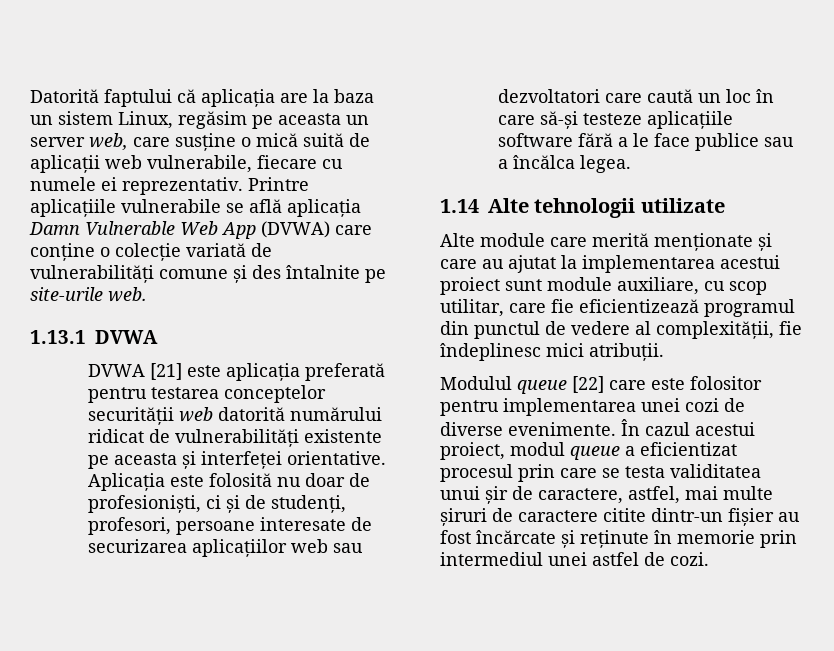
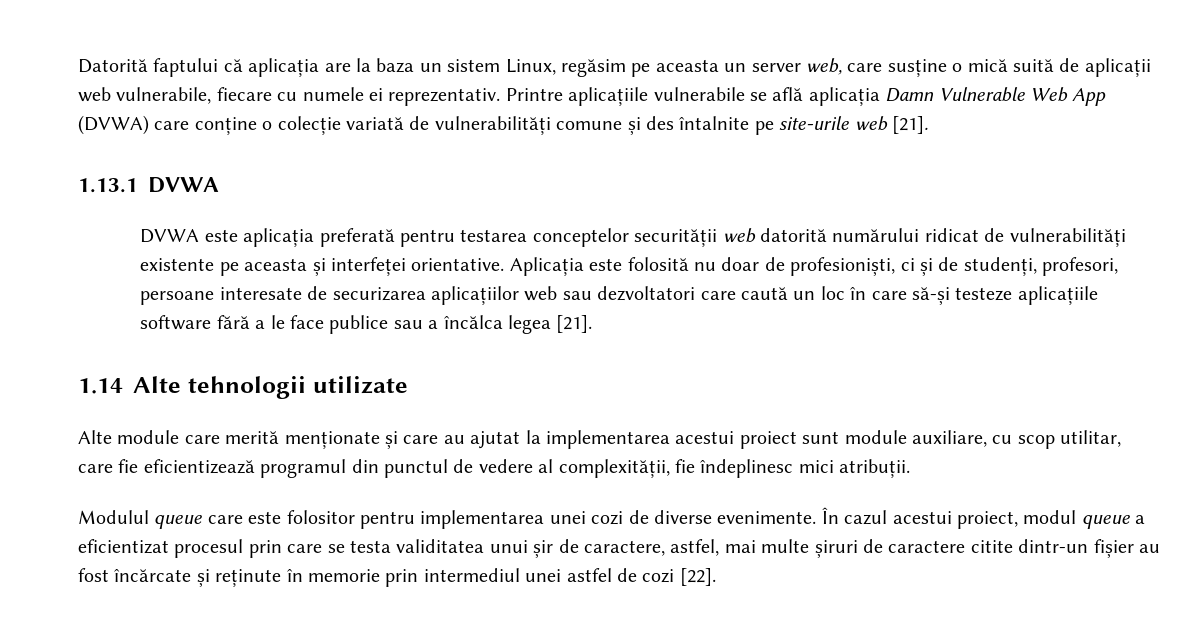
[108,287,147,302] web. -> [854,116,928,134] web [21].
[149,363,182,380] [21] -> (200, 236) none
[579,155,631,173] legea. -> [507,315,593,334] legea [21].
[572,376,604,393] [22] -> (203, 521) none
[670,552,709,566] cozi. -> [642,568,716,586] cozi [22].

